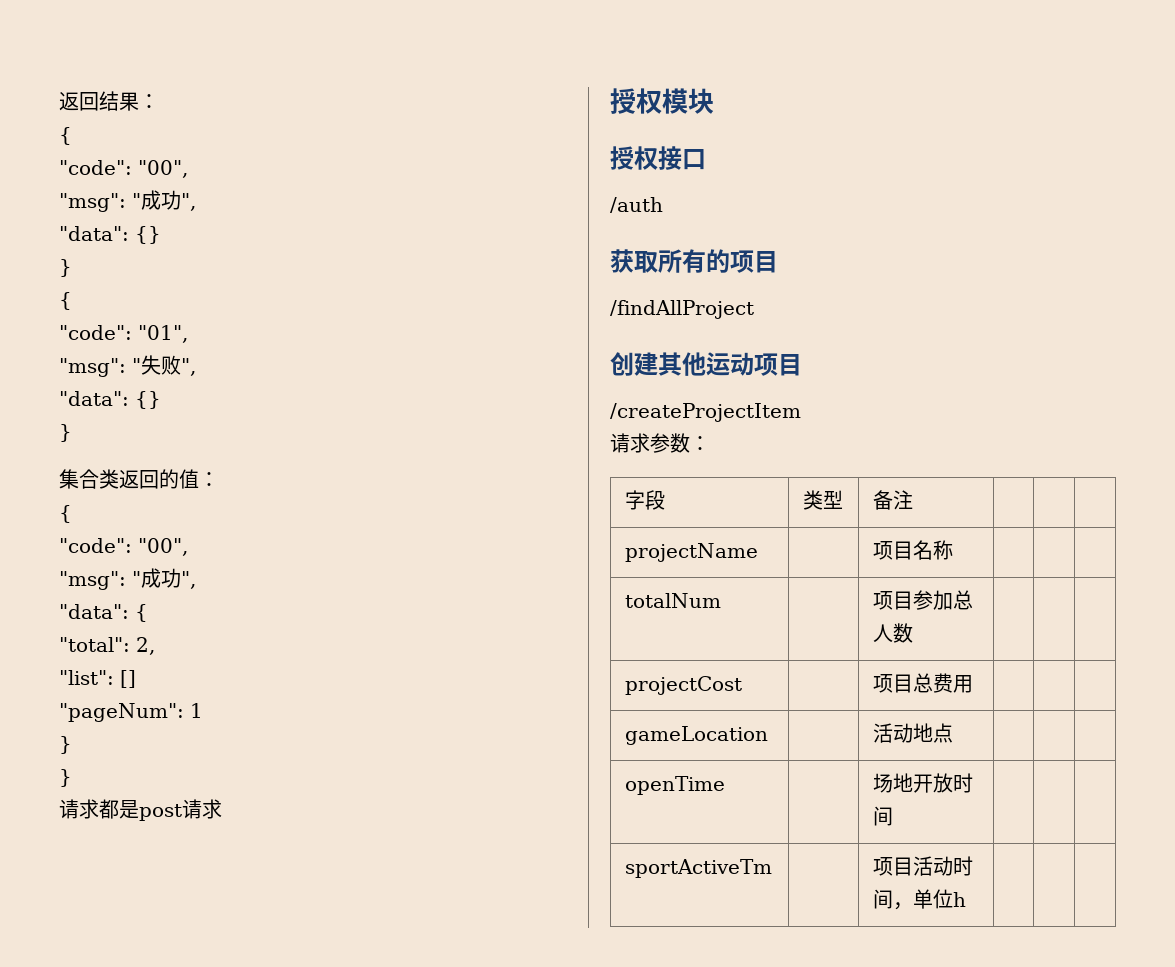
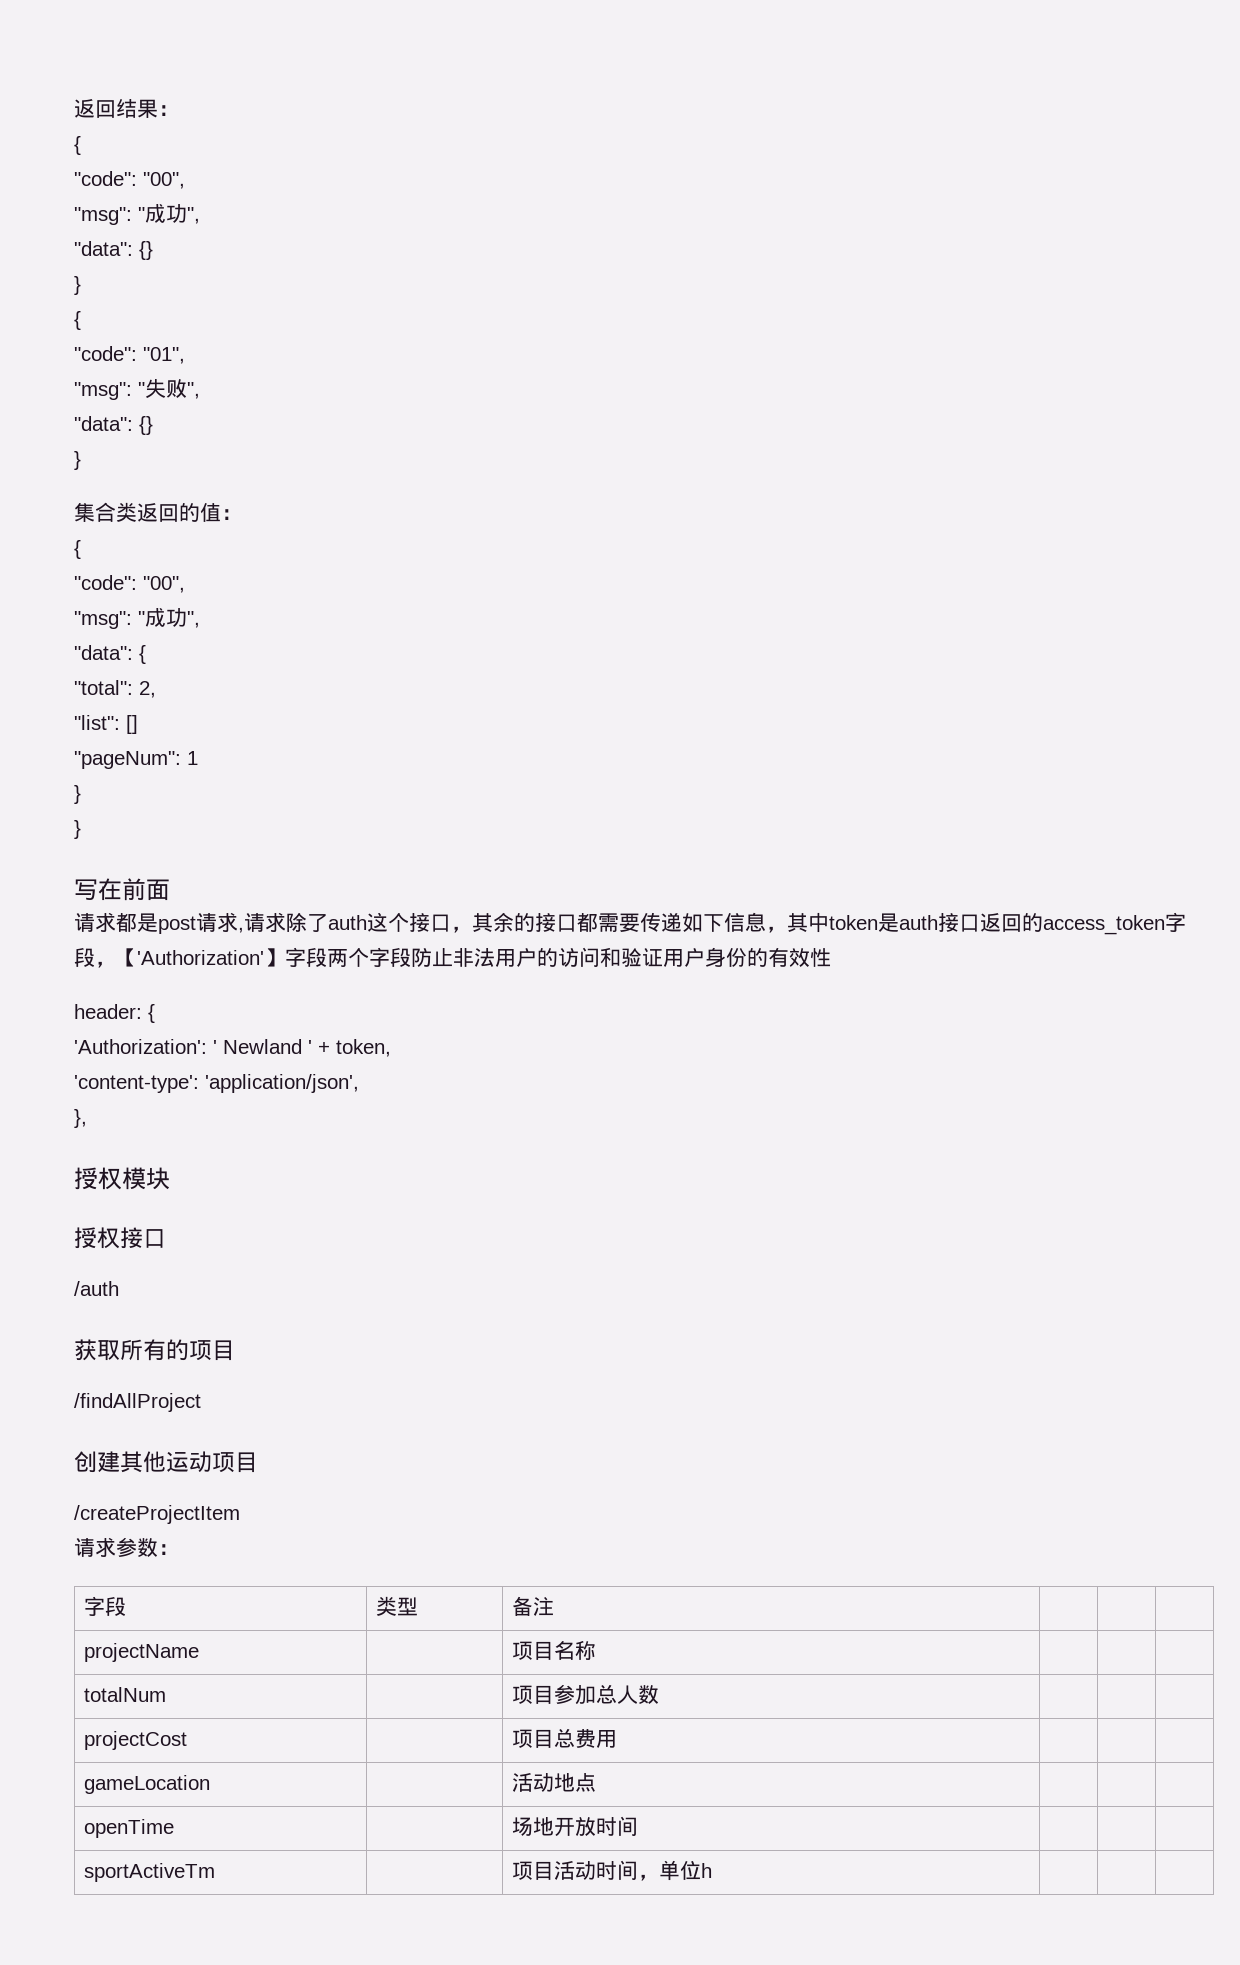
(72, 778) none -> [74,878,170,901] // 写在前面
(222, 809) none -> [238,912,1186,935] [74,947,831,968] [74,1004,155,1023] [74,1039,391,1057] [74,1074,359,1093] [74,1109,87,1128] ,请求除了auth这个接口，其余的接口都需要传递如下信息，其中token是auth接口返回的access_token字段，【'Authorization'】字段两个字段防止非法用户的访问和验证用户身份的有效性 // header: { // 'Authorization': ' Newland ' + token, // 'content-type': 'application/json', // },

